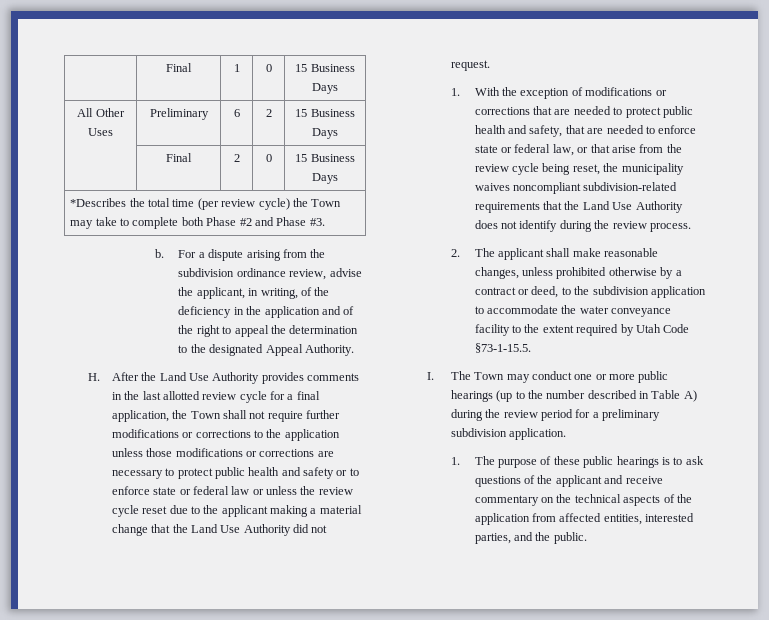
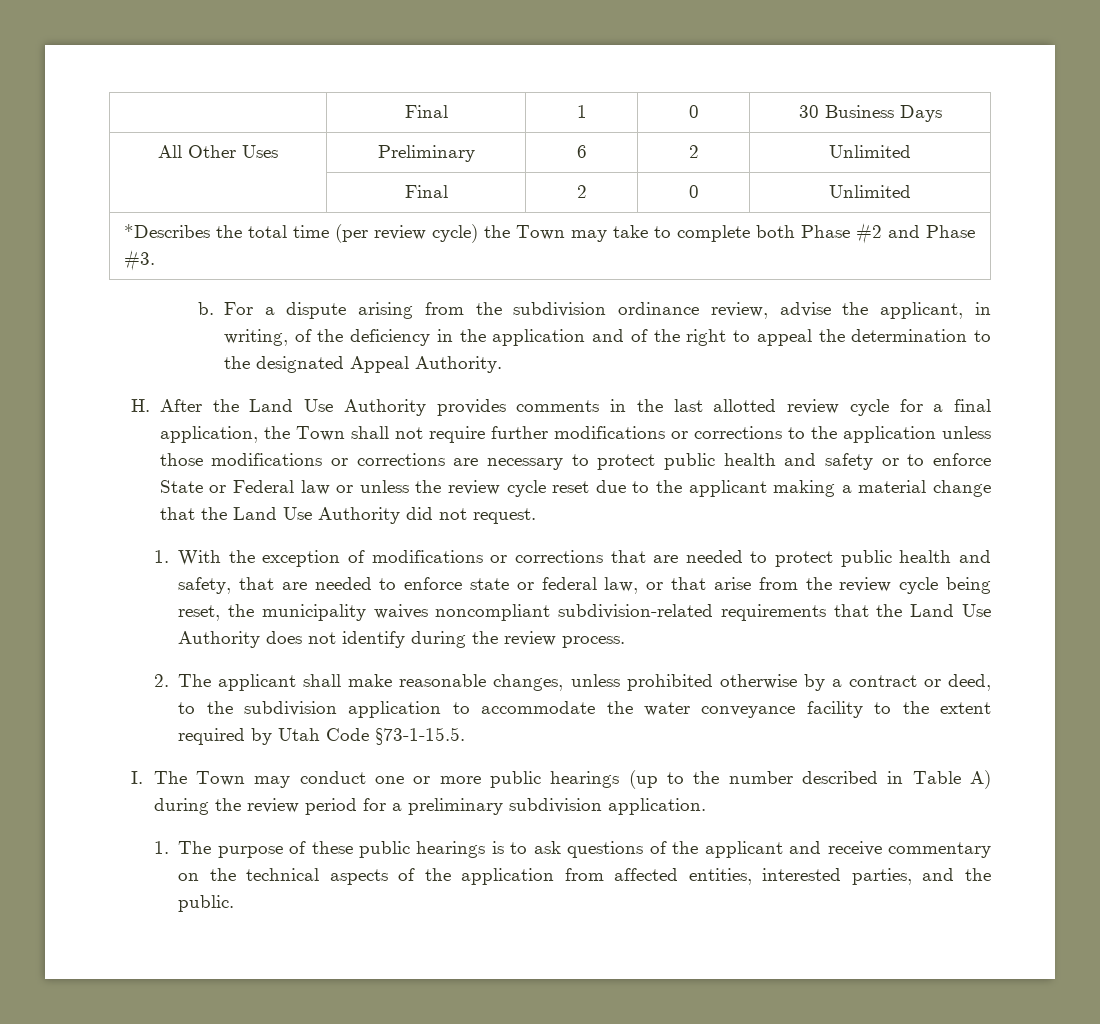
[295,64,308,72] 15 -> [798,105,819,118] 30
[295,109,355,117] [312,128,338,139] 15 Business Days -> [829,145,911,158] Unlimited
[295,154,355,162] [312,173,338,184] 15 Business Days -> [829,185,911,198] Unlimited
[153,486,229,495] state or federal -> [159,480,295,493] State or Federal

